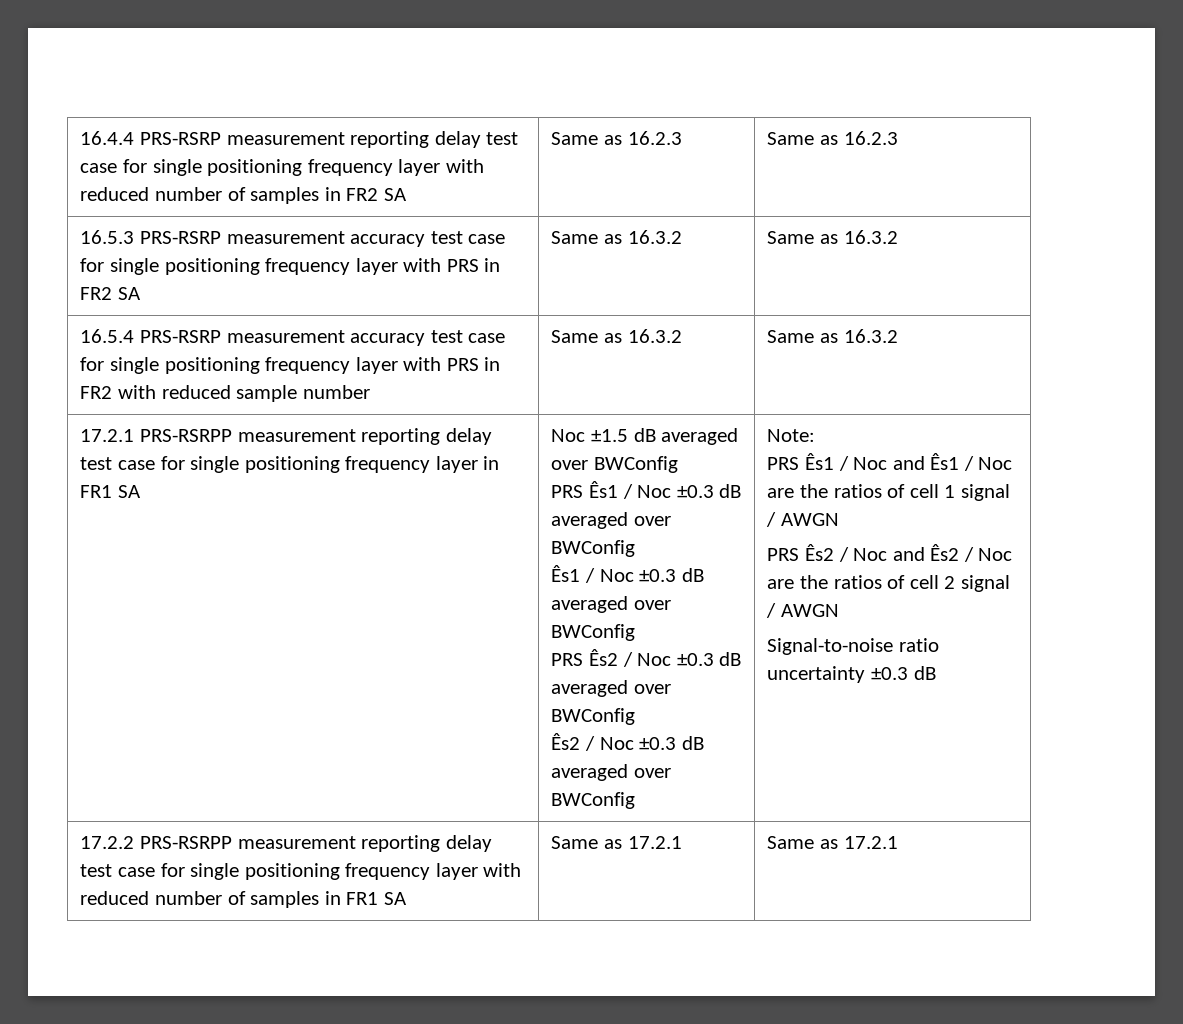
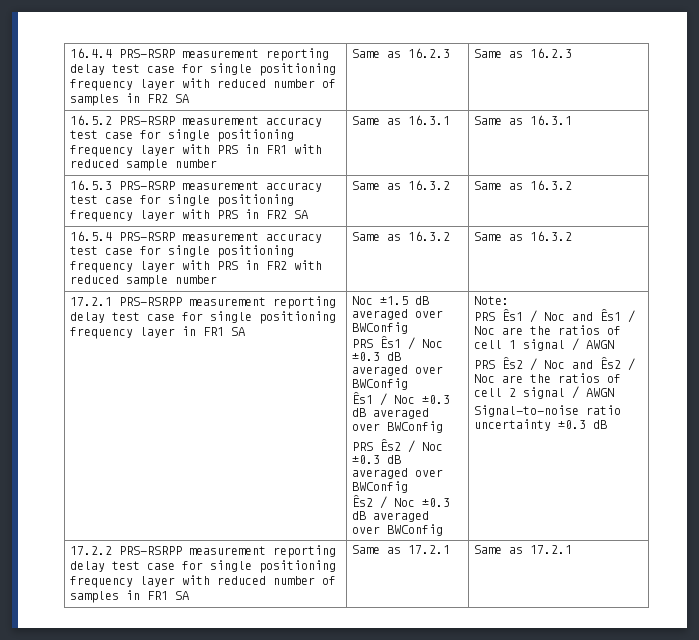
(898, 138) none -> [70,115,323,127] [70,129,295,142] [70,144,323,157] [70,159,218,171] [352,115,451,125] [474,115,573,125] // 16.5.2 PRS-RSRP measurement accuracy test case for single positioning frequency layer with PRS in FR1 with reduced sample number | Same as 16.3.1 | Same as 16.3.1

